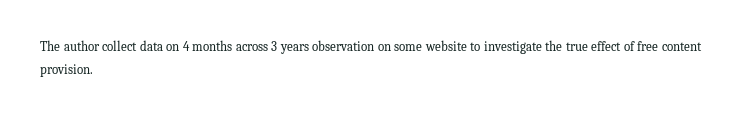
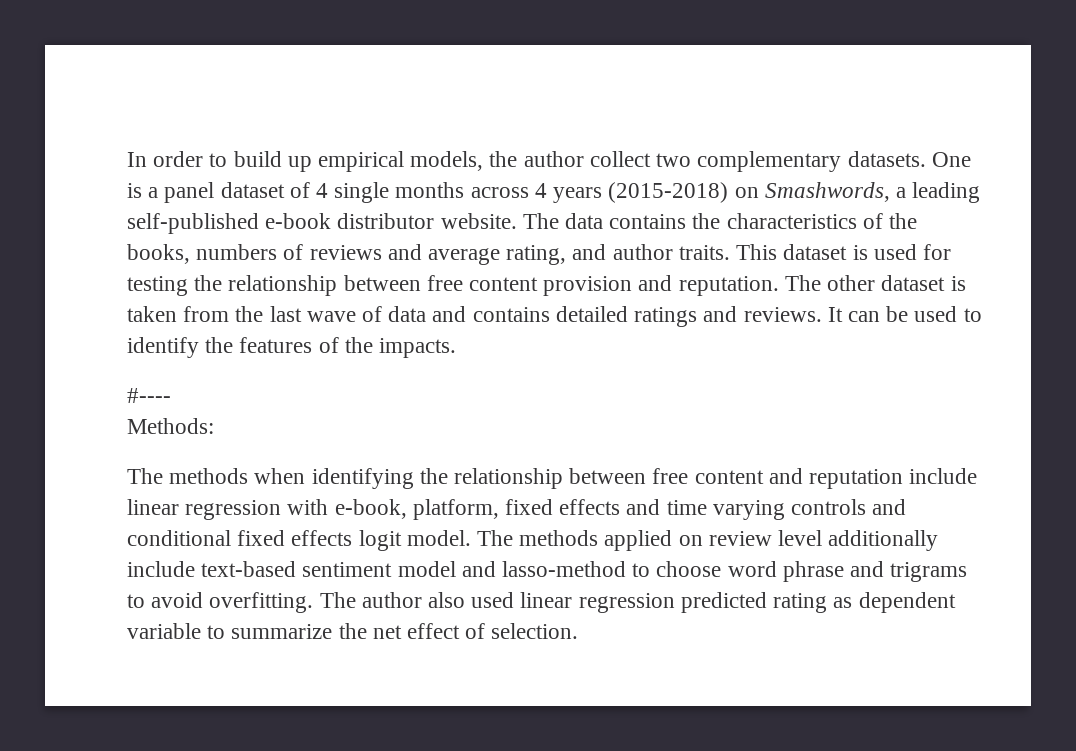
[40,40,702,54] [40,64,93,77] The author collect data on 4 months across 3 years observation on some website to investigate the true effect of free content provision. -> [127,151,971,172] [127,182,981,203] [127,213,918,234] [127,244,951,265] [127,275,966,296] [127,306,982,327] [127,337,457,358] [127,388,171,403] [127,418,214,434] [127,468,978,489] [127,499,907,520] [127,530,939,551] [127,561,968,582] [127,592,956,613] [127,623,579,639] In order to build up empirical models, the author collect two complementary datasets. One is a panel dataset of 4 single months across 4 years (2015-2018) on Smashwords, a leading self-published e-book distributor website. The data contains the characteristics of the books, numbers of reviews and average rating, and author traits. This dataset is used for testing the relationship between free content provision and reputation. The other dataset is taken from the last wave of data and contains detailed ratings and reviews. It can be used to identify the features of the impacts. // #---- // Methods: // The methods when identifying the relationship between free content and reputation include linear regression with e-book, platform, fixed effects and time varying controls and conditional fixed effects logit model. The methods applied on review level additionally include text-based sentiment model and lasso-method to choose word phrase and trigrams to avoid overfitting. The author also used linear regression predicted rating as dependent variable to summarize the net effect of selection.

